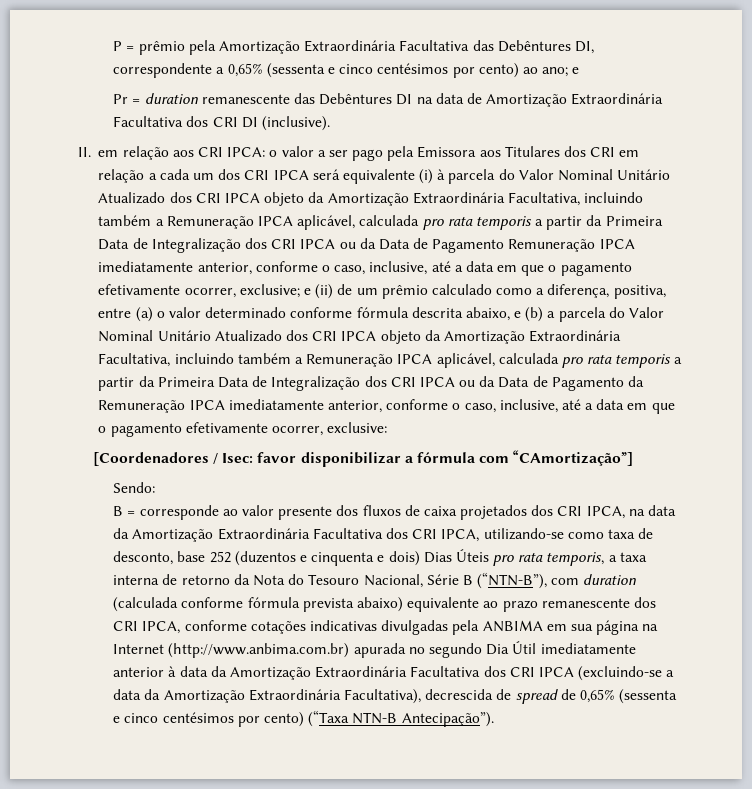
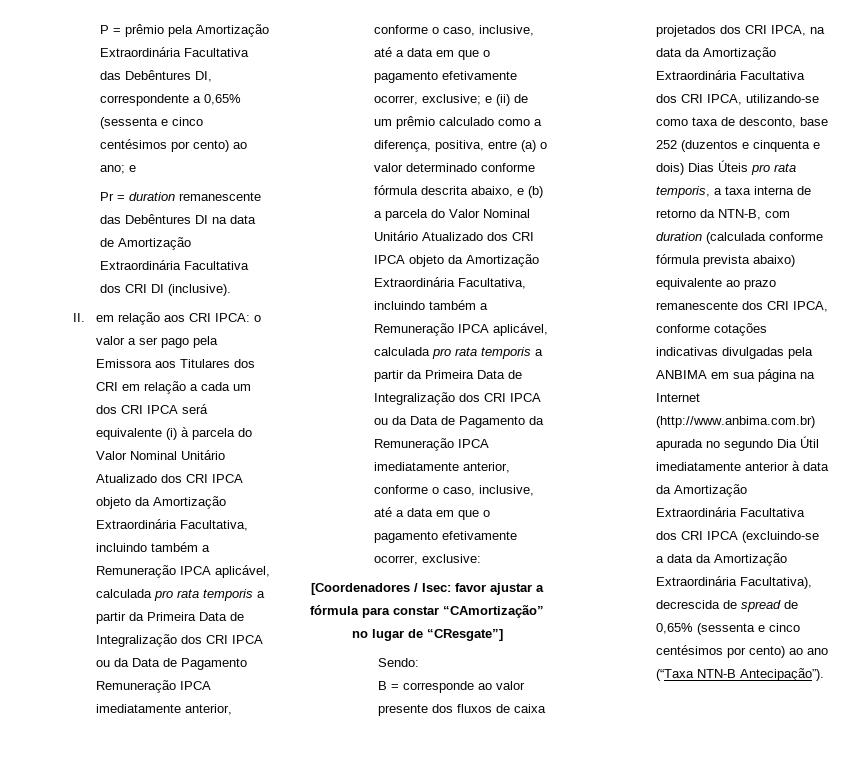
[300,452,401,467] disponibilizar -> [490,583,532,595] ajustar
[479,450,634,466] com “CAmortização”] -> [362,605,544,618] [351,629,503,641] para constar “CAmortização” no lugar de “CResgate”]
[253,572,548,589] Nota do Tesouro Nacional, Série B (“NTN-B”), -> [717,209,761,220] NTN-B,
(305, 719) none -> [788,648,828,655] ao ano

